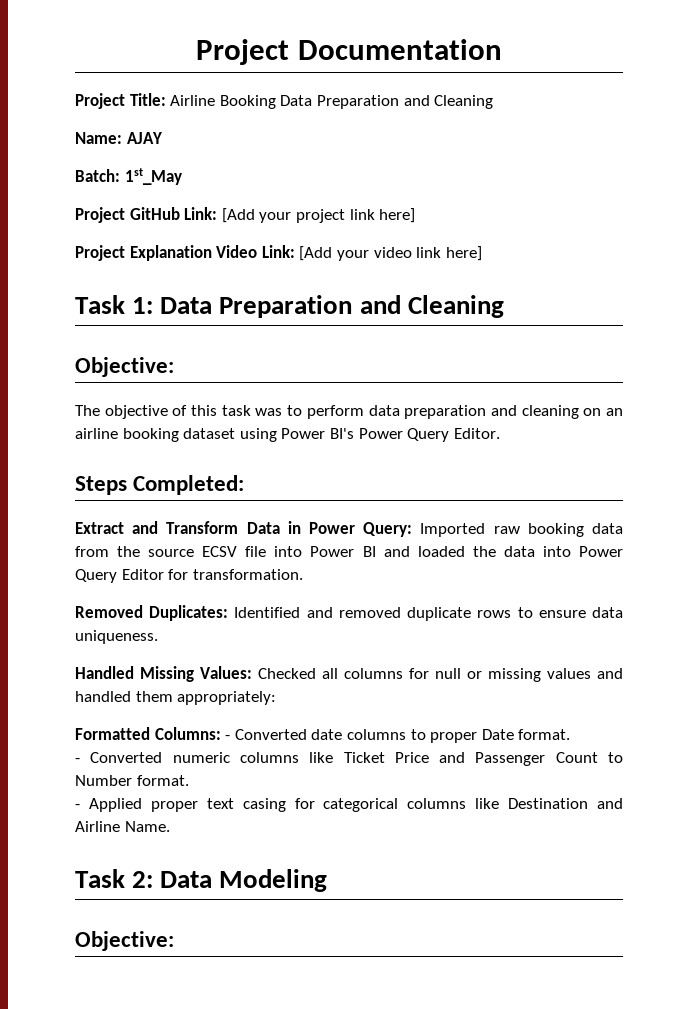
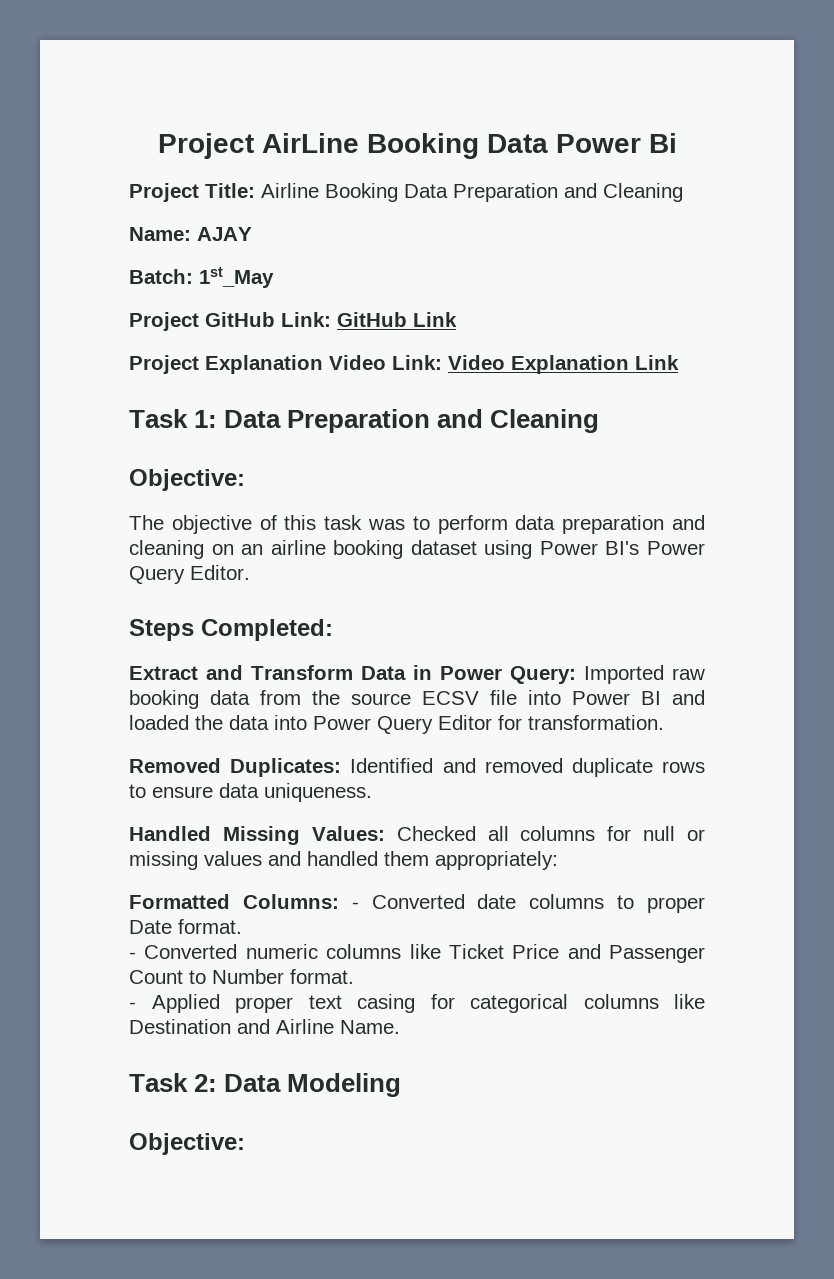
[196,39,502,65] Project Documentation -> [157,133,677,159] Project AirLine Booking Data Power Bi
[221,208,416,223] [Add your project link here] -> [337,312,457,327] GitHub Link
[299,246,482,261] [Add your video link here] -> [448,355,679,374] Video Explanation Link

